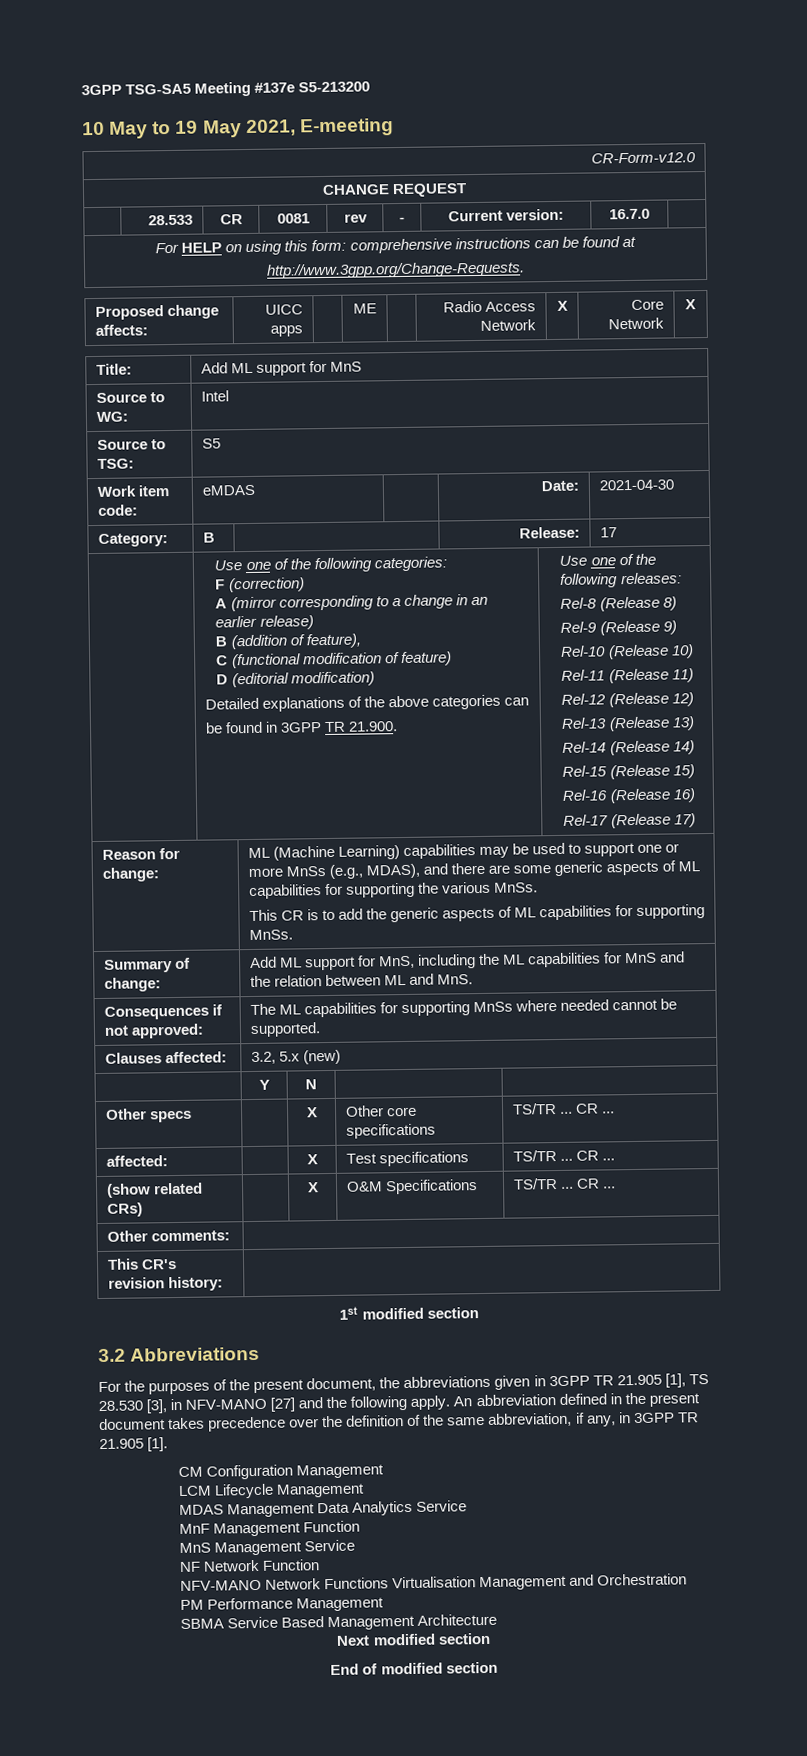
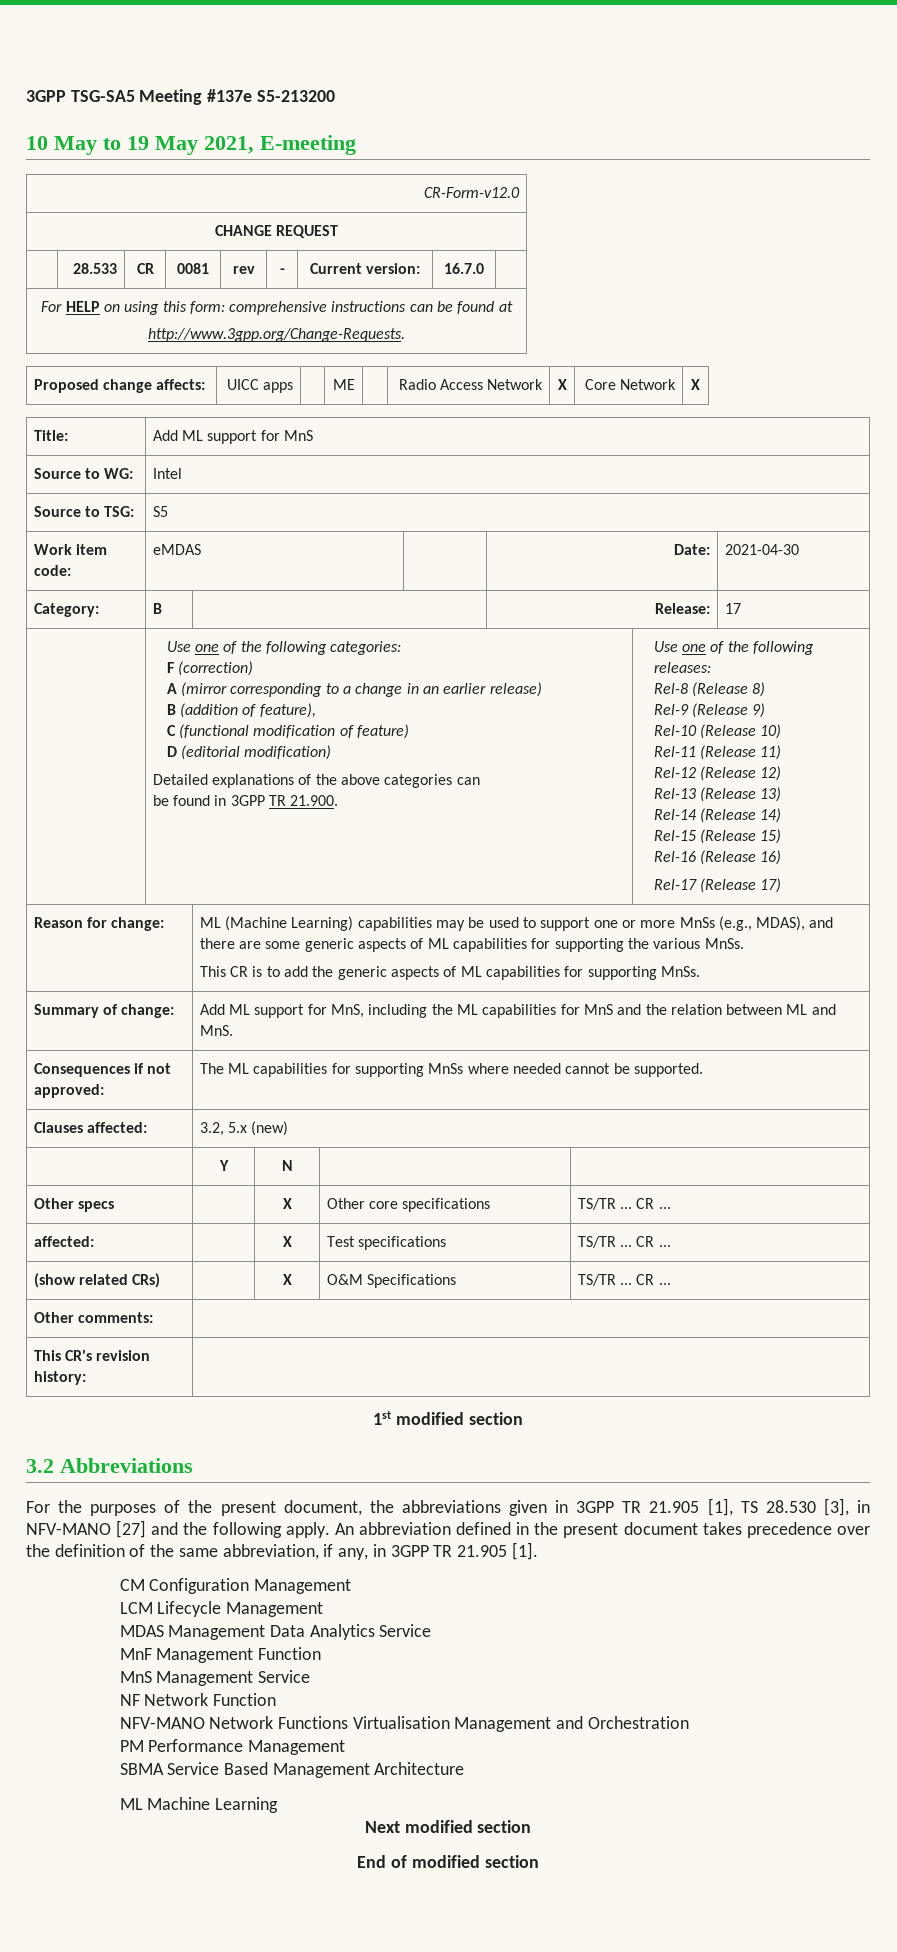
(497, 1619) none -> [119,1797,278,1813] // ML Machine Learning

